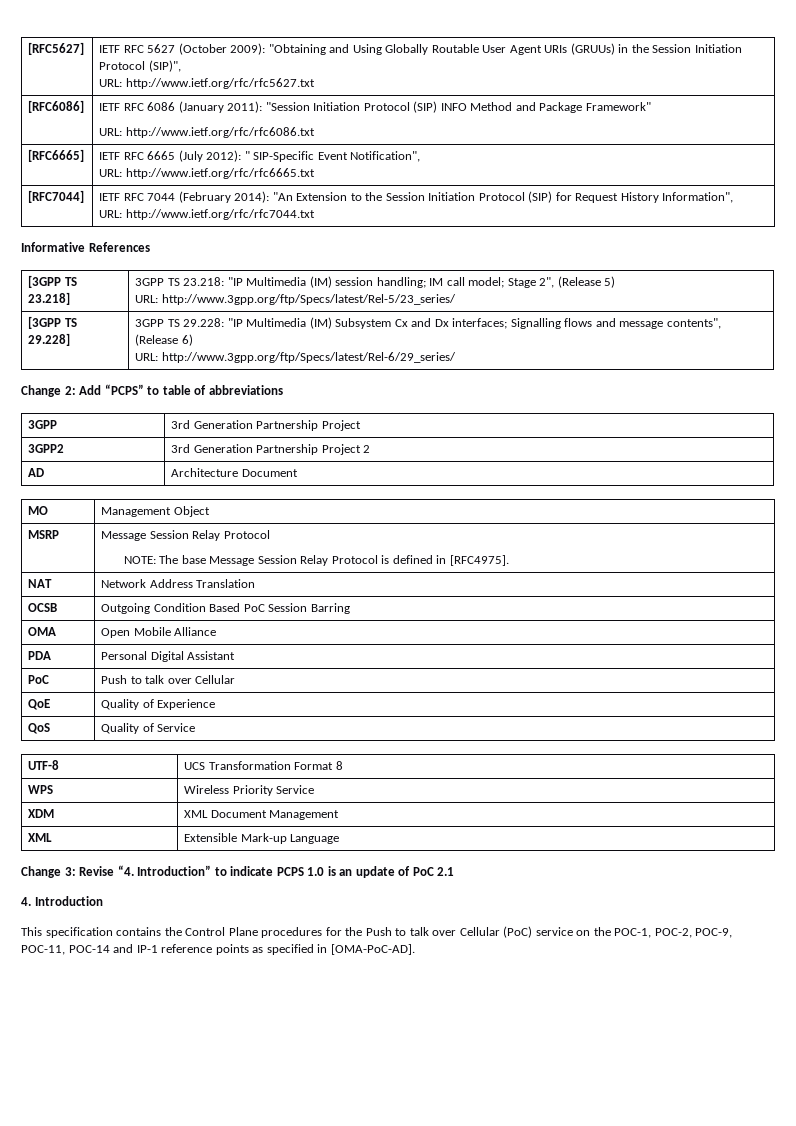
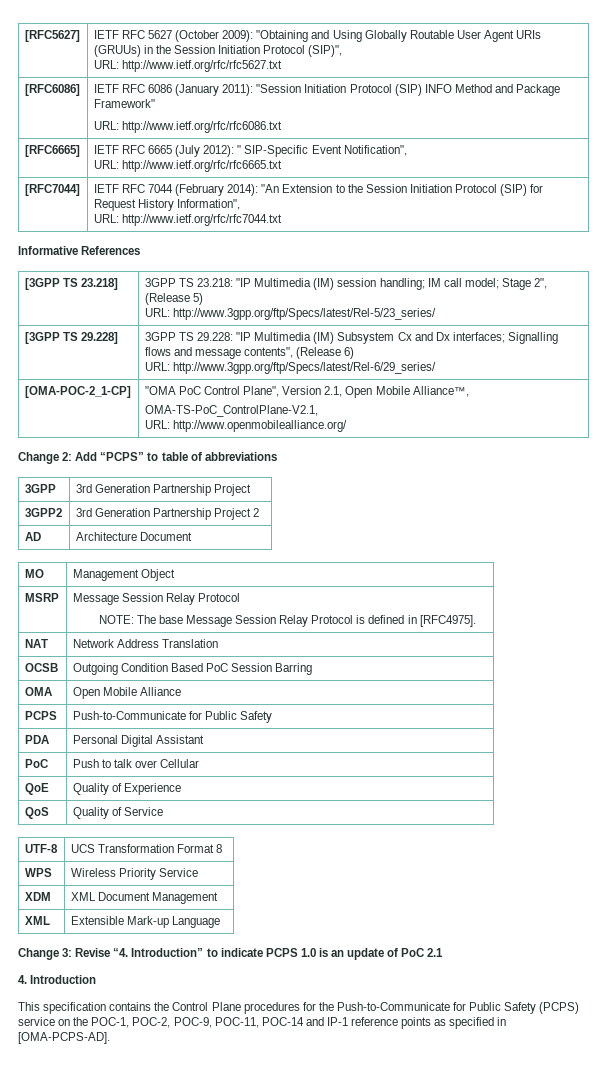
(456, 357) none -> [24,386,131,398] [144,386,469,398] [144,405,318,417] [144,420,347,432] // [OMA-POC-2_1-CP] | "OMA PoC Control Plane", Version 2.1, Open Mobile Alliance™, // OMA-TS-PoC_ControlPlane-V2.1, // URL: http://www.openmobilealliance.org/
(217, 631) none -> [24,711,57,720] [72,711,273,723] // PCPS | Push-to-Communicate for Public Safety
[365,926,533,938] Push to talk over Cellular (PoC) -> [336,1002,580,1014] Push-to-Communicate for Public Safety (PCPS)
[330,944,415,955] [OMA-PoC-AD]. -> [18,1032,110,1044] [OMA-PCPS-AD].

